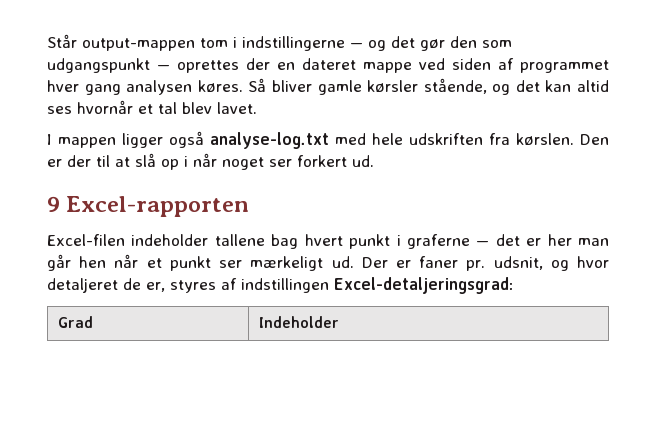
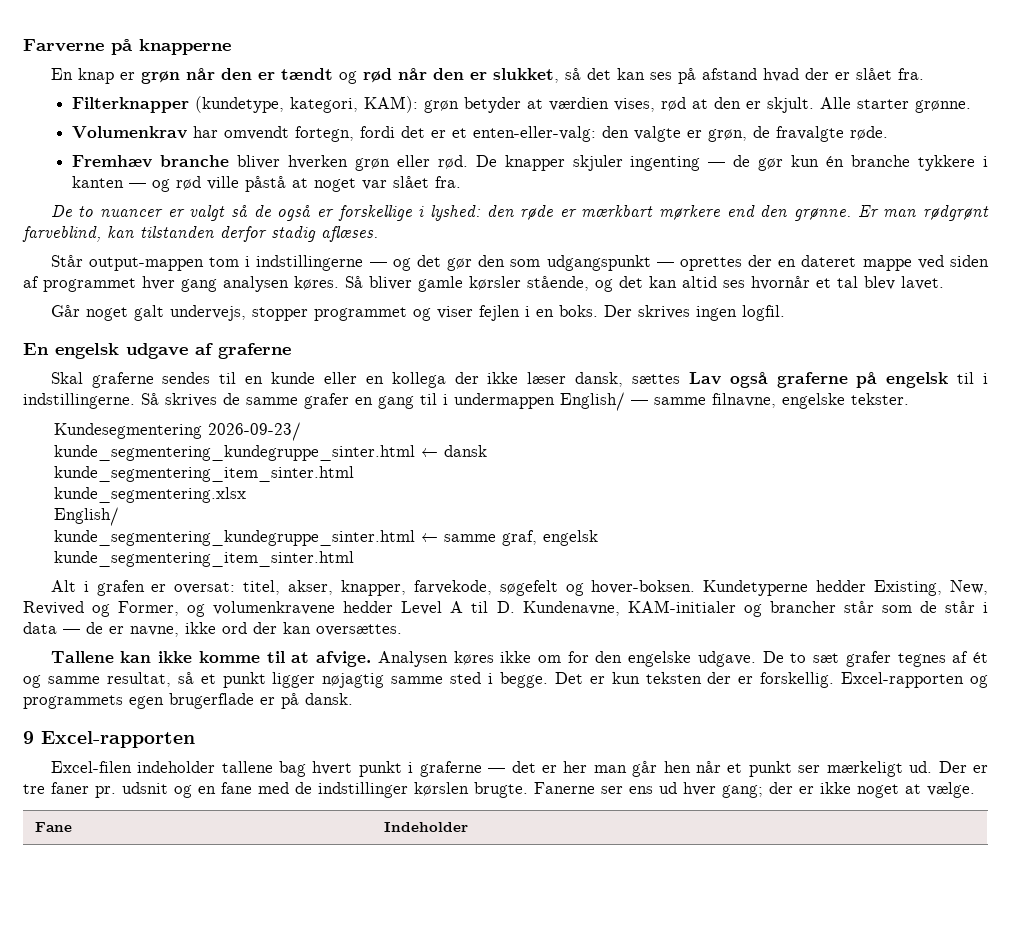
(47, 41) none -> [23,39,231,55] [50,68,924,84] [72,96,972,113] [72,126,889,142] [72,155,988,171] [72,176,462,192] [50,205,989,221] [22,226,378,242] Farverne på knapperne // En knap er grøn når den er tændt og rød når den er slukket, så det kan ses på afstand hvad der er slået fra. // Filterknapper (kundetype, kategori, KAM): grøn betyder at værdien vises, rød at den er skjult. Alle starter grønne. // Volumenkrav har omvendt fortegn, fordi det er et enten-eller-valg: den valgte er grøn, de fravalgte røde. // Fremhæv branche bliver hverken grøn eller rød. De knapper skjuler ingenting — de gør kun én branche tykkere i kanten — og rød ville påstå at noget var slået fra. // De to nuancer er valgt så de også er forskellige i lyshed: den røde er mærkbart mørkere end den grønne. Er man rødgrønt farveblind, kan tilstanden derfor stadig aflæses. //
[47,131,609,149] [47,153,374,170] I mappen ligger også analyse-log.txt med hele udskriften fra kørslen. Den er der til at slå op i når noget ser forkert ud. -> [50,305,785,321] [23,343,291,359] [50,372,989,388] [23,392,909,411] [53,422,301,441] [53,445,487,461] [53,466,354,482] [53,487,246,503] [53,507,119,526] [53,530,598,546] [53,551,354,567] [50,580,988,596] [23,600,988,617] [23,622,402,637] [50,651,988,667] [23,672,988,688] [23,693,353,709] Går noget galt undervejs, stopper programmet og viser fejlen i en boks. Der skrives ingen logfil. // En engelsk udgave af graferne // Skal graferne sendes til en kunde eller en kollega der ikke læser dansk, sættes Lav også graferne på engelsk til i indstillingerne. Så skrives de samme grafer en gang til i undermappen English/ — samme filnavne, engelske tekster. // Kundesegmentering 2026-09-23/ // kunde_segmentering_kundegruppe_sinter.html ← dansk // kunde_segmentering_item_sinter.html // kunde_segmentering.xlsx // English/ // kunde_segmentering_kundegruppe_sinter.html ← samme graf, engelsk // kunde_segmentering_item_sinter.html // Alt i grafen er oversat: titel, akser, knapper, farvekode, søgefelt og hover-boksen. Kundetyperne hedder Existing, New, Revived og Former, og volumenkravene hedder Level A til D. Kundenavne, KAM-initialer og brancher står som de står i data — de er navne, ikke ord der kan oversættes. // Tallene kan ikke komme til at afvige. Analysen køres ikke om for den engelske udgave. De to sæt grafer tegnes af ét og samme resultat, så et punkt ligger nøjagtig samme sted i begge. Det er kun teksten der er forskellig. Excel-rapporten og programmets egen brugerflade er på dansk.
(411, 264) none -> [23,784,45,794] tre
[493,256,610,271] [47,277,514,294] [57,316,93,328] udsnit, og hvor detaljeret de er, styres af indstillingen Excel-detaljeringsgrad: // Grad -> [122,782,975,798] [35,822,73,832] udsnit og en fane med de indstillinger kørslen brugte. Fanerne ser ens ud hver gang; der er ikke noget at vælge. // Fane

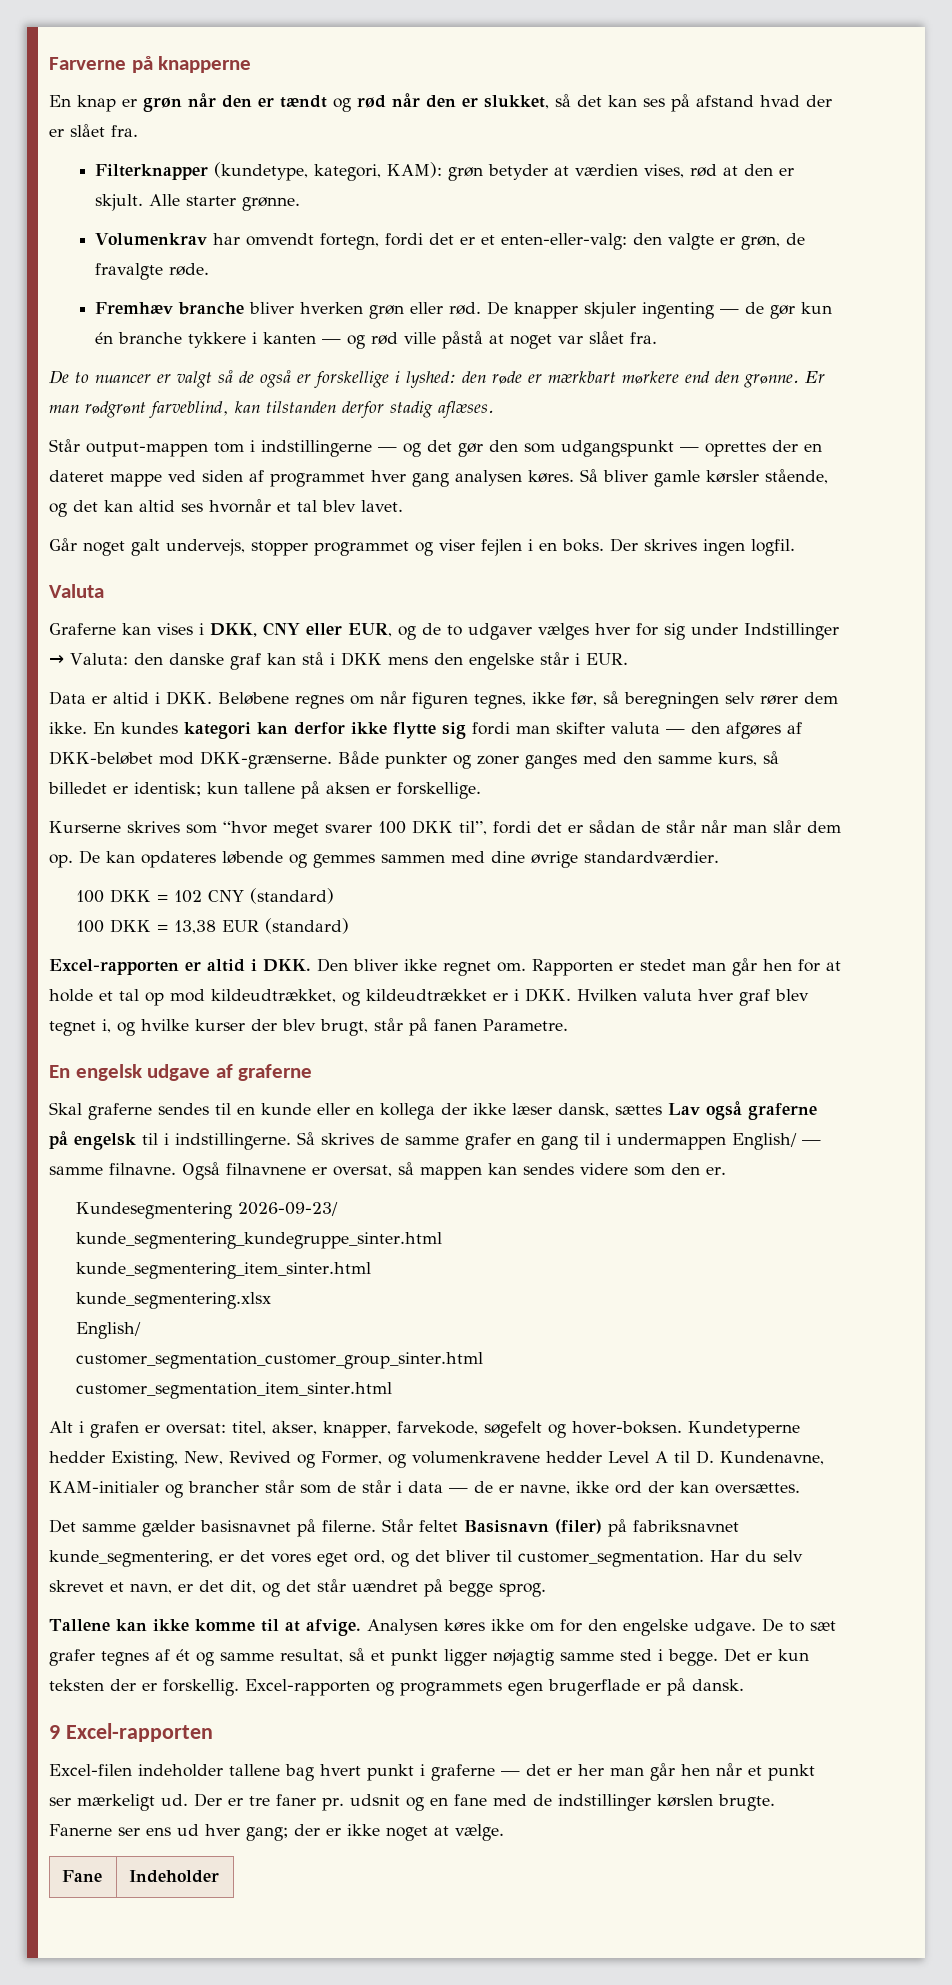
(785, 313) none -> [49,584,104,598] [49,622,839,640] [49,652,628,670] [49,691,838,709] [49,722,802,739] [49,751,779,769] [48,781,481,799] [49,820,841,838] [49,850,719,868] [76,888,335,904] [76,918,350,934] [49,958,841,976] [49,988,809,1006] [49,1018,568,1036] // Valuta // Graferne kan vises i DKK, CNY eller EUR, og de to udgaver vælges hver for sig under Indstillinger → Valuta: den danske graf kan stå i DKK mens den engelske står i EUR. // Data er altid i DKK. Beløbene regnes om når figuren tegnes, ikke før, så beregningen selv rører dem ikke. En kundes kategori kan derfor ikke flytte sig fordi man skifter valuta — den afgøres af DKK-beløbet mod DKK-grænserne. Både punkter og zoner ganges med den samme kurs, så billedet er identisk; kun tallene på aksen er forskellige. // Kurserne skrives som “hvor meget svarer 100 DKK til”, fordi det er sådan de står når man slår dem op. De kan opdateres løbende og gemmes sammen med dine øvrige standardværdier. // 100 DKK = 102 CNY (standard) // 100 DKK = 13,38 EUR (standard) // Excel-rapporten er altid i DKK. Den bliver ikke regnet om. Rapporten er stedet man går hen for at holde et tal op mod kildeudtrækket, og kildeudtrækket er i DKK. Hvilken valuta hver graf blev tegnet i, og hvilke kurser der blev brugt, står på fanen Parametre.
[712,393,909,409] filnavne, engelske tekster. -> [109,1162,726,1180] filnavne. Også filnavnene er oversat, så mappen kan sendes videre som den er.
[420,445,487,457] ← dansk -> (443, 1240) none
[53,530,598,546] [53,551,354,567] kunde_segmentering_kundegruppe_sinter.html ← samme graf, engelsk // kunde_segmentering_item_sinter.html -> [76,1352,484,1369] [76,1382,393,1399] customer_segmentation_customer_group_sinter.html // customer_segmentation_item_sinter.html
(402, 630) none -> [49,1519,739,1537] [49,1550,803,1567] [49,1579,546,1597] // Det samme gælder basisnavnet på filerne. Står feltet Basisnavn (filer) på fabriksnavnet kunde_segmentering, er det vores eget ord, og det bliver til customer_segmentation. Har du selv skrevet et navn, er det dit, og det står uændret på begge sprog.

